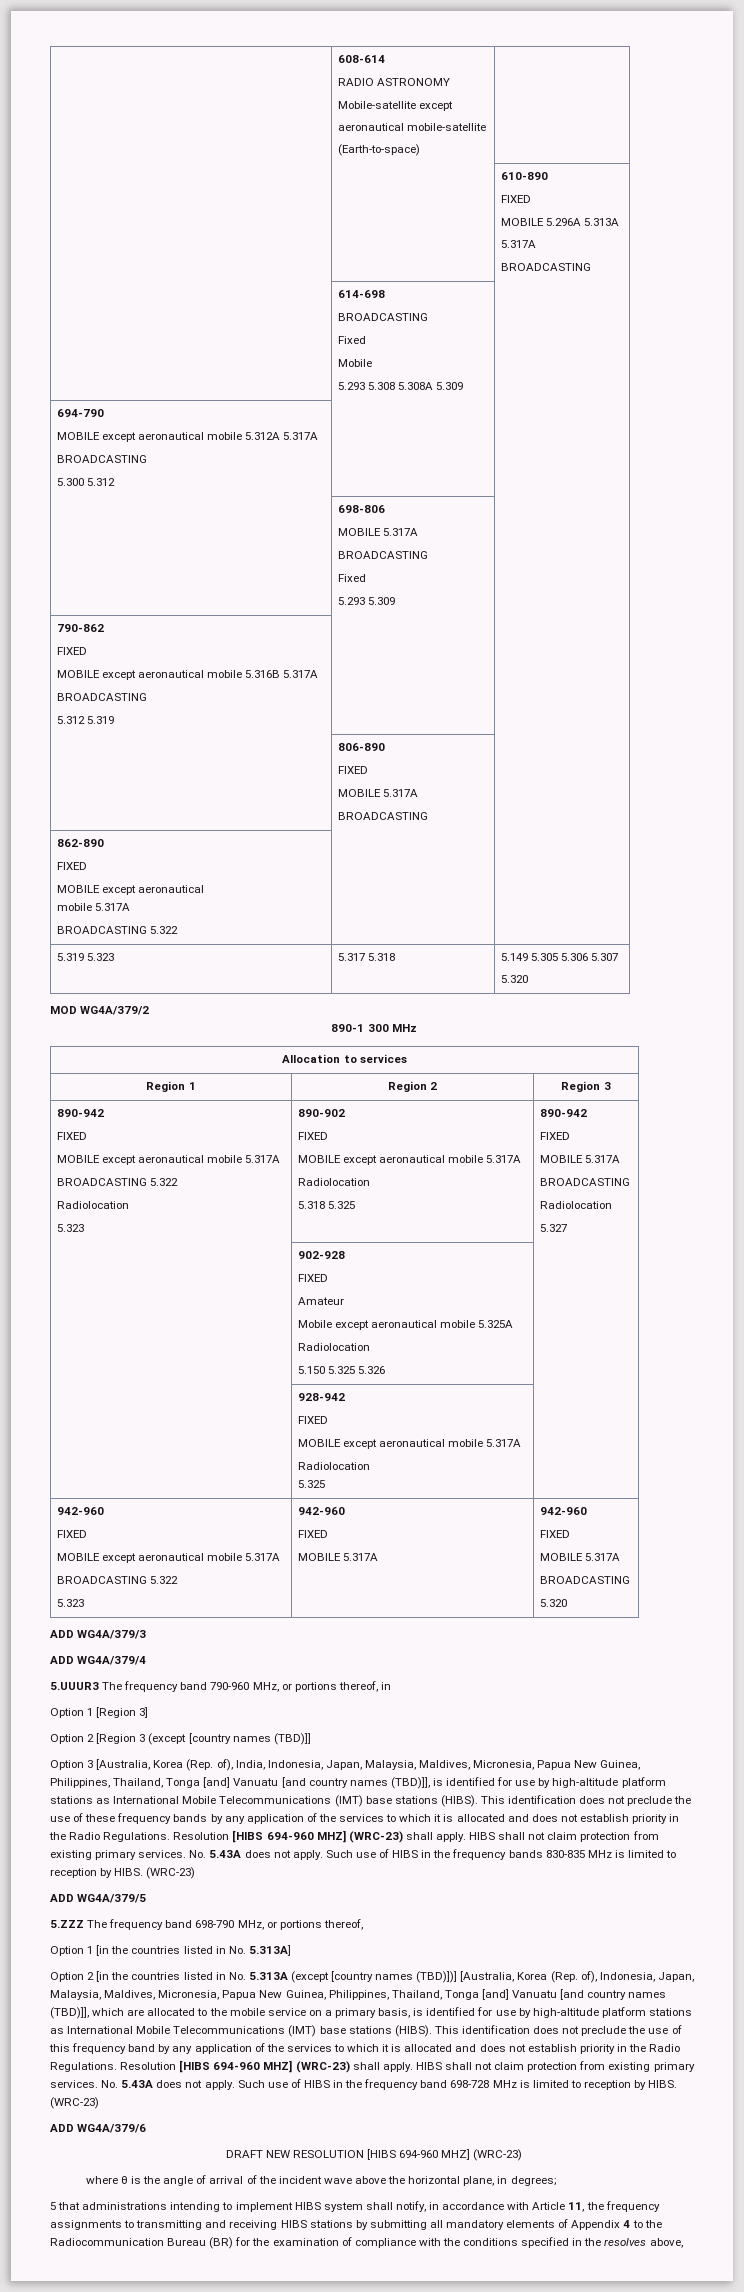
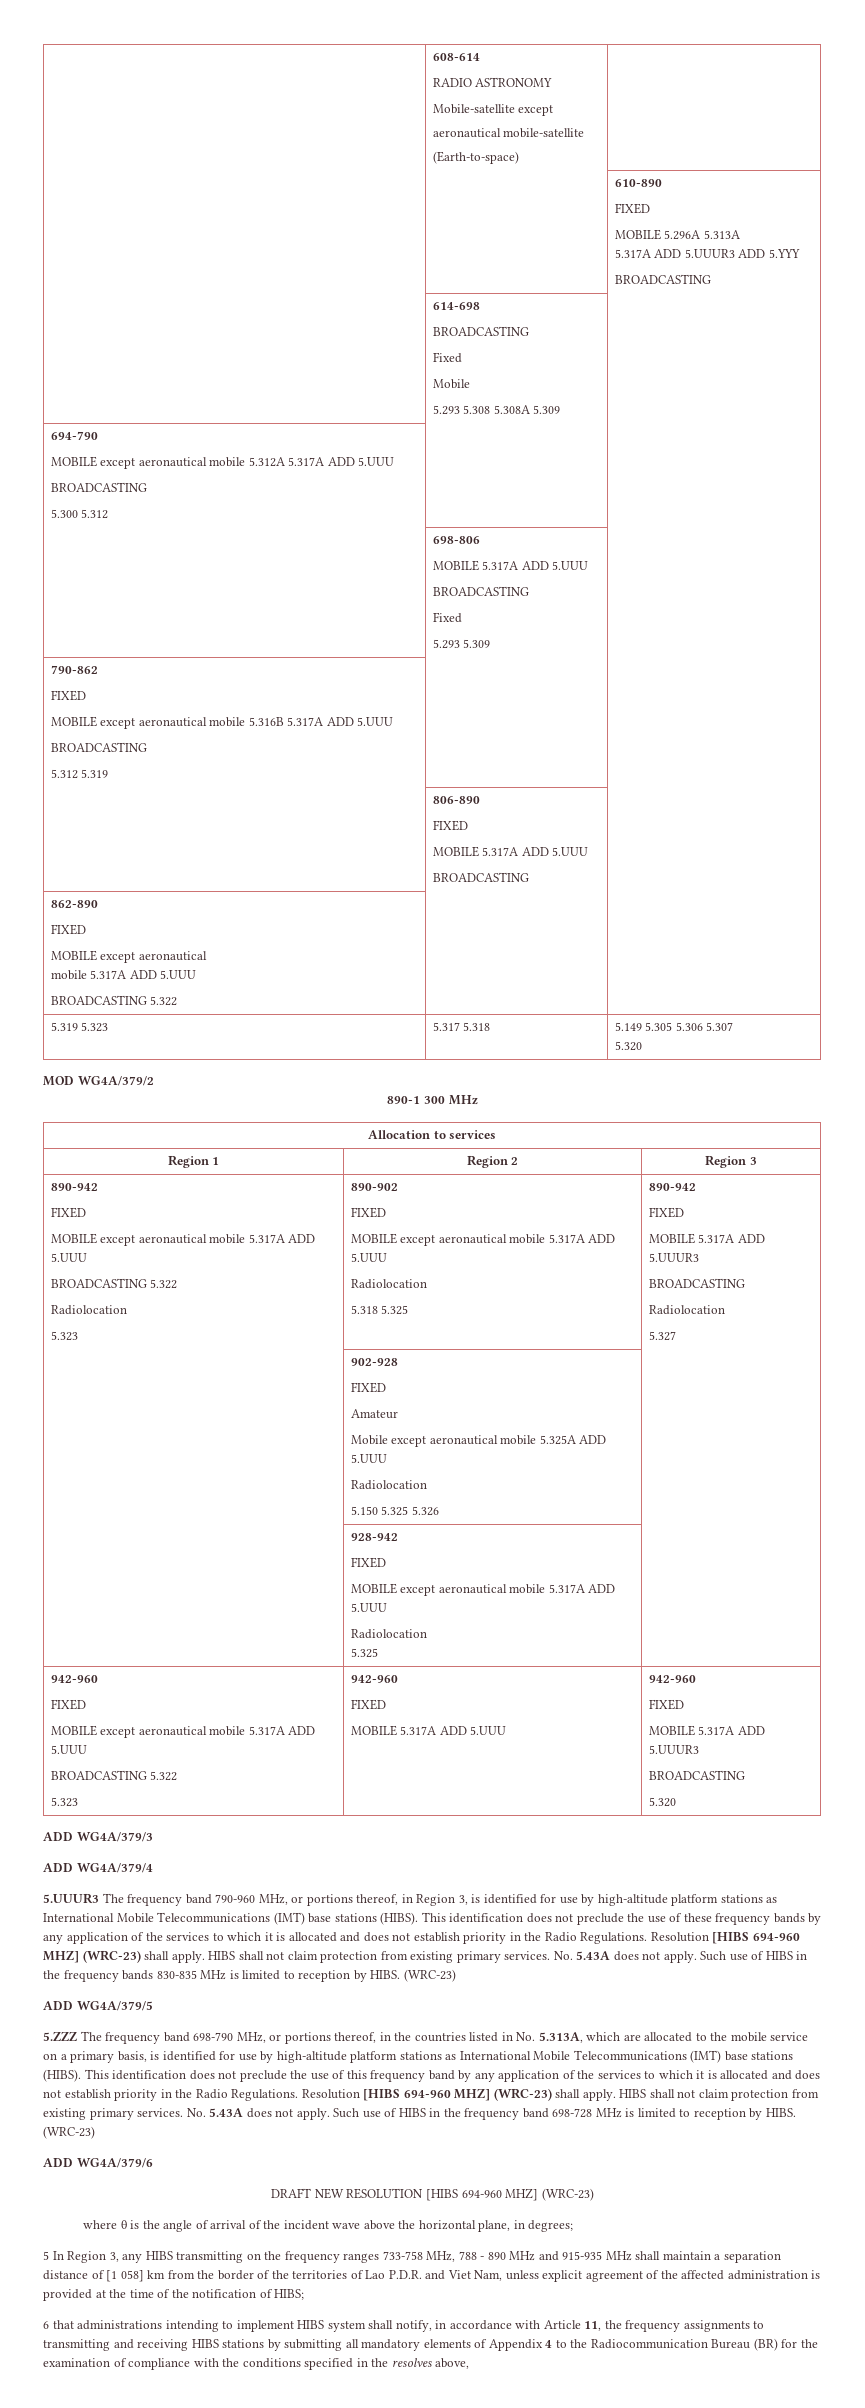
(536, 244) none -> [654,249,800,258] ADD 5.UUUR3 ADD 5.YYY
(319, 436) none -> [327,457,395,466] ADD 5.UUU
(419, 532) none -> [521,561,589,570] ADD 5.UUU
(319, 674) none -> [326,717,394,726] ADD 5.UUU
(419, 793) none -> [521,847,589,856] ADD 5.UUU
(131, 907) none -> [129,970,197,979] ADD 5.UUU
(281, 1159) none -> [288,1234,316,1243] [50,1253,87,1262] ADD 5.UUU
(522, 1159) none -> [588,1234,616,1243] [350,1253,387,1262] ADD 5.UUU
(621, 1159) none -> [737,1234,765,1243] [648,1253,699,1262] ADD 5.UUUR3
(514, 1324) none -> [579,1435,607,1444] [350,1454,387,1463] ADD 5.UUU
(522, 1443) none -> [588,1584,616,1593] [350,1603,387,1612] ADD 5.UUU
(281, 1557) none -> [288,1726,316,1735] [50,1745,87,1754] ADD 5.UUU
[539,1507,587,1515] [539,1530,570,1538] [539,1553,621,1561] | 942-960 // FIXED // MOBILE 5.317A -> [439,1726,507,1735] [648,1675,696,1683] [648,1699,684,1710] [648,1725,765,1736] [648,1745,699,1754] ADD 5.UUU | 942-960 // FIXED // MOBILE 5.317A ADD 5.UUUR3
[50,1707,149,1718] [50,1733,311,1745] [50,1759,641,1771] [50,1777,430,1789] // Option 1 [Region 3] // Option 2 [Region 3 (except [country names (TBD)]] // Option 3 [Australia, Korea (Rep. of), India, Indonesia, Japan, Malaysia, Maldives, Micronesia, Papua New Guinea, Philippines, Thailand, Tonga [and] Vanuatu [and country names (TBD)]], -> [416,1894,468,1906] Region 3,
[50,1945,291,1956] [50,1971,694,1983] [50,1989,667,2000] [50,2007,89,2019] // Option 1 [in the countries listed in No. 5.313A] // Option 2 [in the countries listed in No. 5.313A (except [country names (TBD)])] [Australia, Korea (Rep. of), Indonesia, Japan, Malaysia, Maldives, Micronesia, Papua New Guinea, Philippines, Thailand, Tonga [and] Vanuatu [and country names (TBD)]], -> [379,2032,583,2043] in the countries listed in No. 5.313A,
(56, 2206) none -> [52,2251,781,2263] [43,2270,821,2282] [43,2289,305,2301] [43,2321,49,2329] In Region 3, any HIBS transmitting on the frequency ranges 733-758 MHz, 788 - 890 MHz and 915-935 MHz shall maintain a separation distance of [1 058] km from the border of the territories of Lao P.D.R. and Viet Nam, unless explicit agreement of the affected administration is provided at the time of the notification of HIBS; // 6

